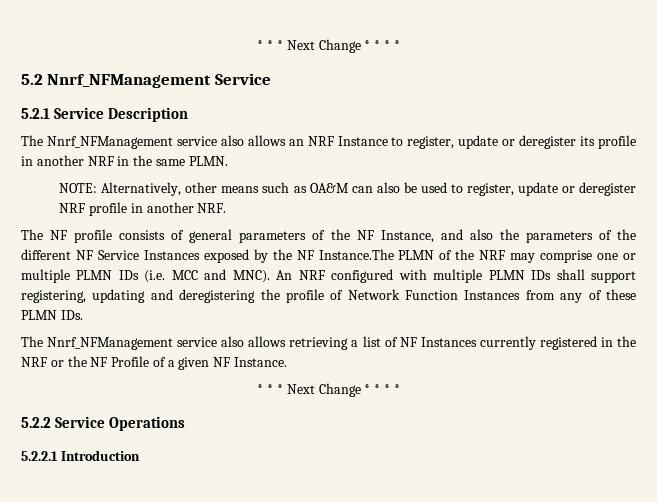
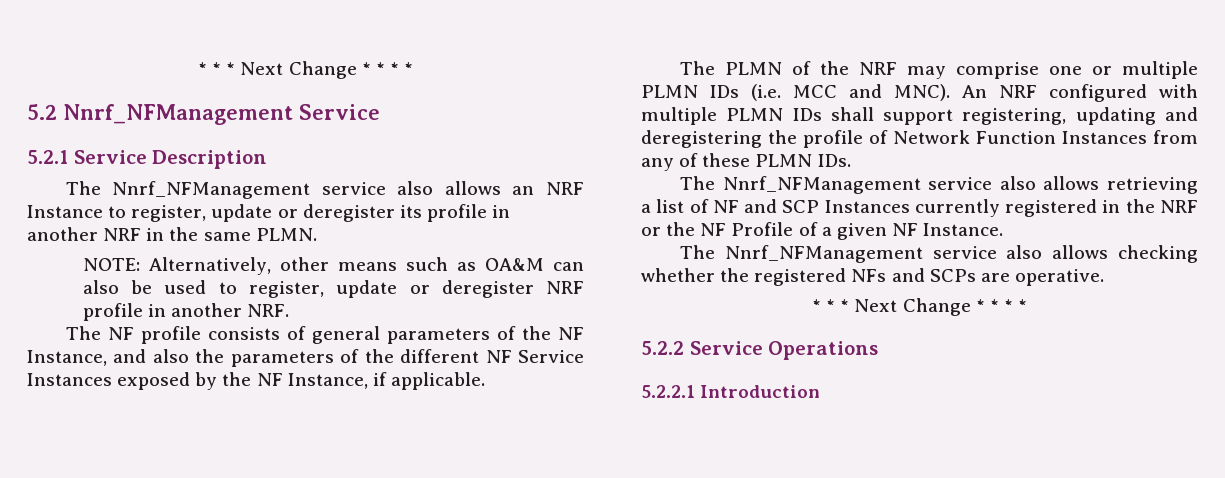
[318,249,394,260] Instance.The -> [287,372,485,390] [679,61,715,75] Instance, if applicable. // The
(417, 342) none -> [744,199,820,213] and SCP
(288, 362) none -> [679,245,1198,263] [641,268,1104,286] // The Nnrf_NFManagement service also allows checking whether the registered NFs and SCPs are operative.

